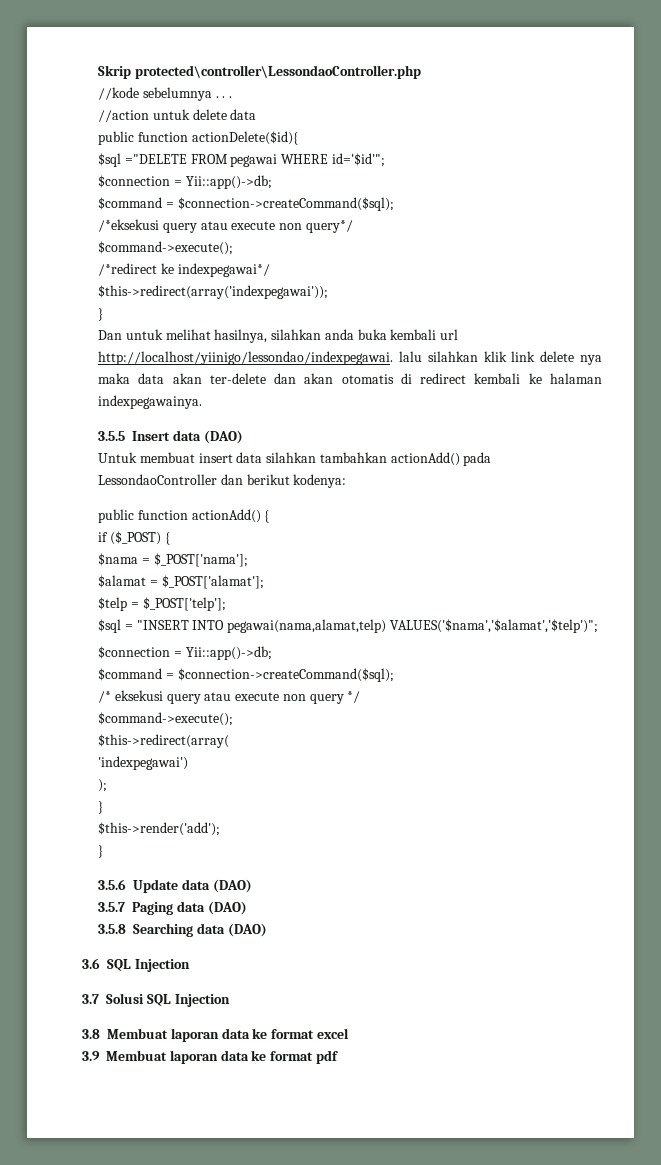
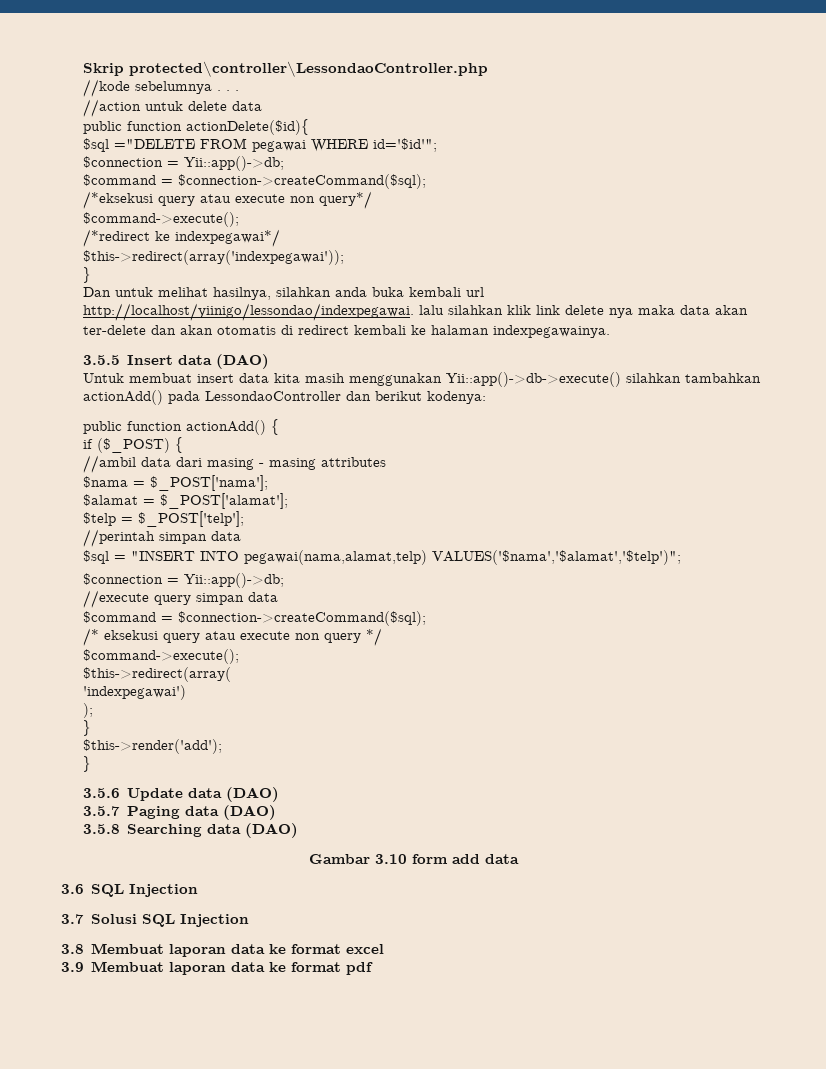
(263, 457) none -> [273,372,621,387] kita masih menggunakan Yii::app()->db->execute()
(170, 538) none -> [82,455,386,473] // //ambil data dari masing - masing attributes
(226, 604) none -> [82,529,241,547] // //perintah simpan data
(272, 653) none -> [82,590,278,608] // //execute query simpan data
(267, 930) none -> [308,854,519,864] // Gambar 3.10 form add data

